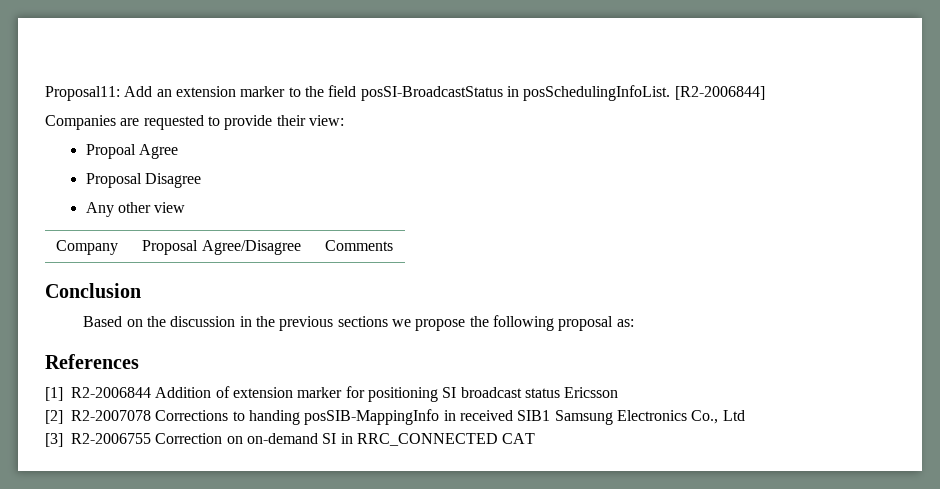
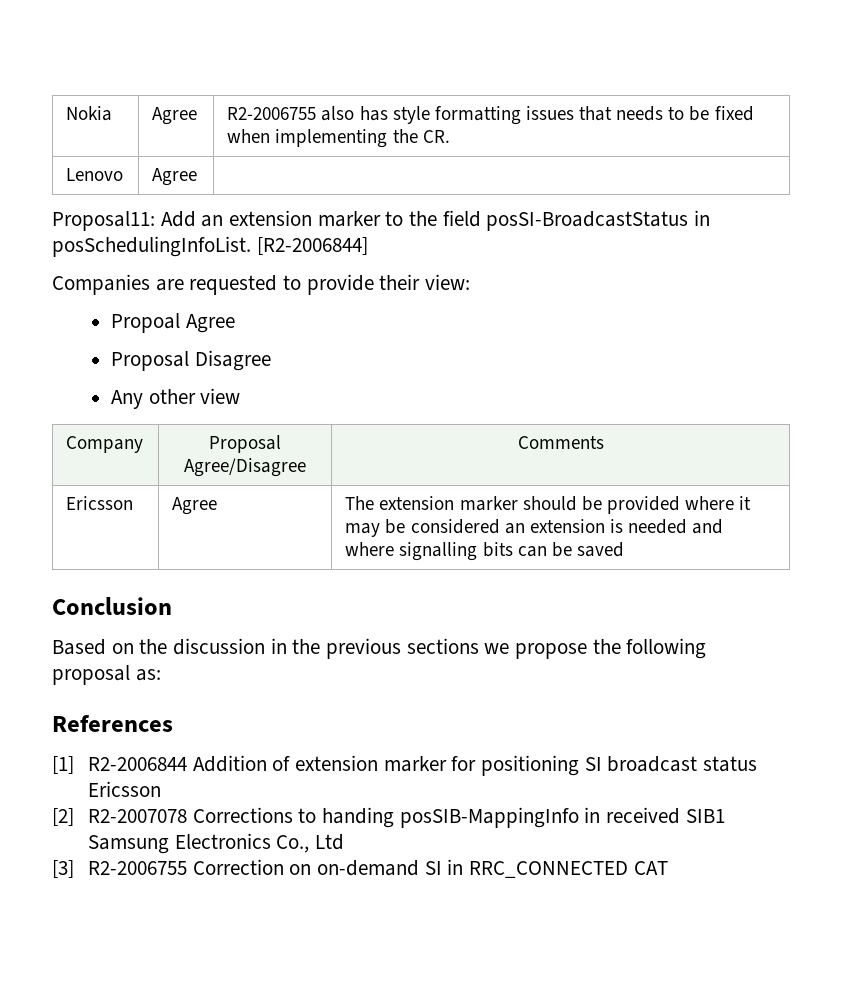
(45, 93) none -> [66,106,113,121] [152,107,198,125] [227,106,754,125] [227,129,450,148] [66,168,124,181] [152,168,198,186] Nokia | Agree | R2-2006755 also has style formatting issues that needs to be fixed when implementing the CR. // Lenovo | Agree | //
(393, 245) none -> [66,496,134,510] [172,497,218,515] [345,496,752,514] [345,519,724,537] [345,542,624,561] // Ericsson | Agree | The extension marker should be provided where it may be considered an extension is needed and where signalling bits can be saved

